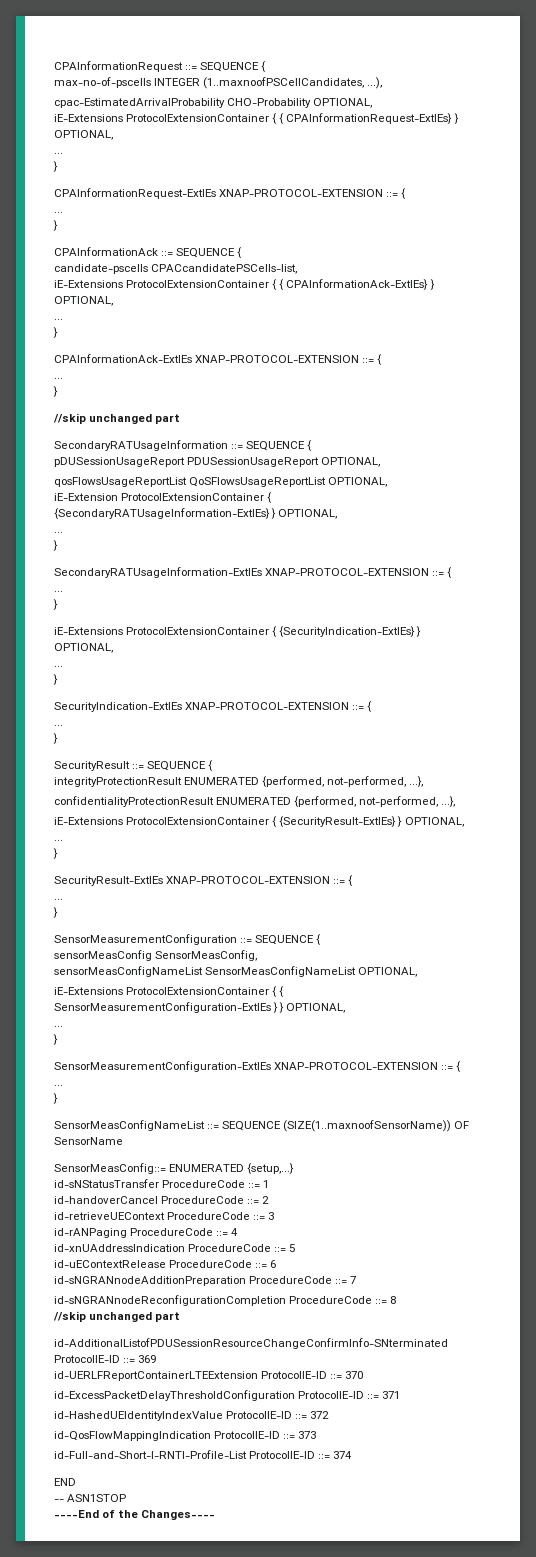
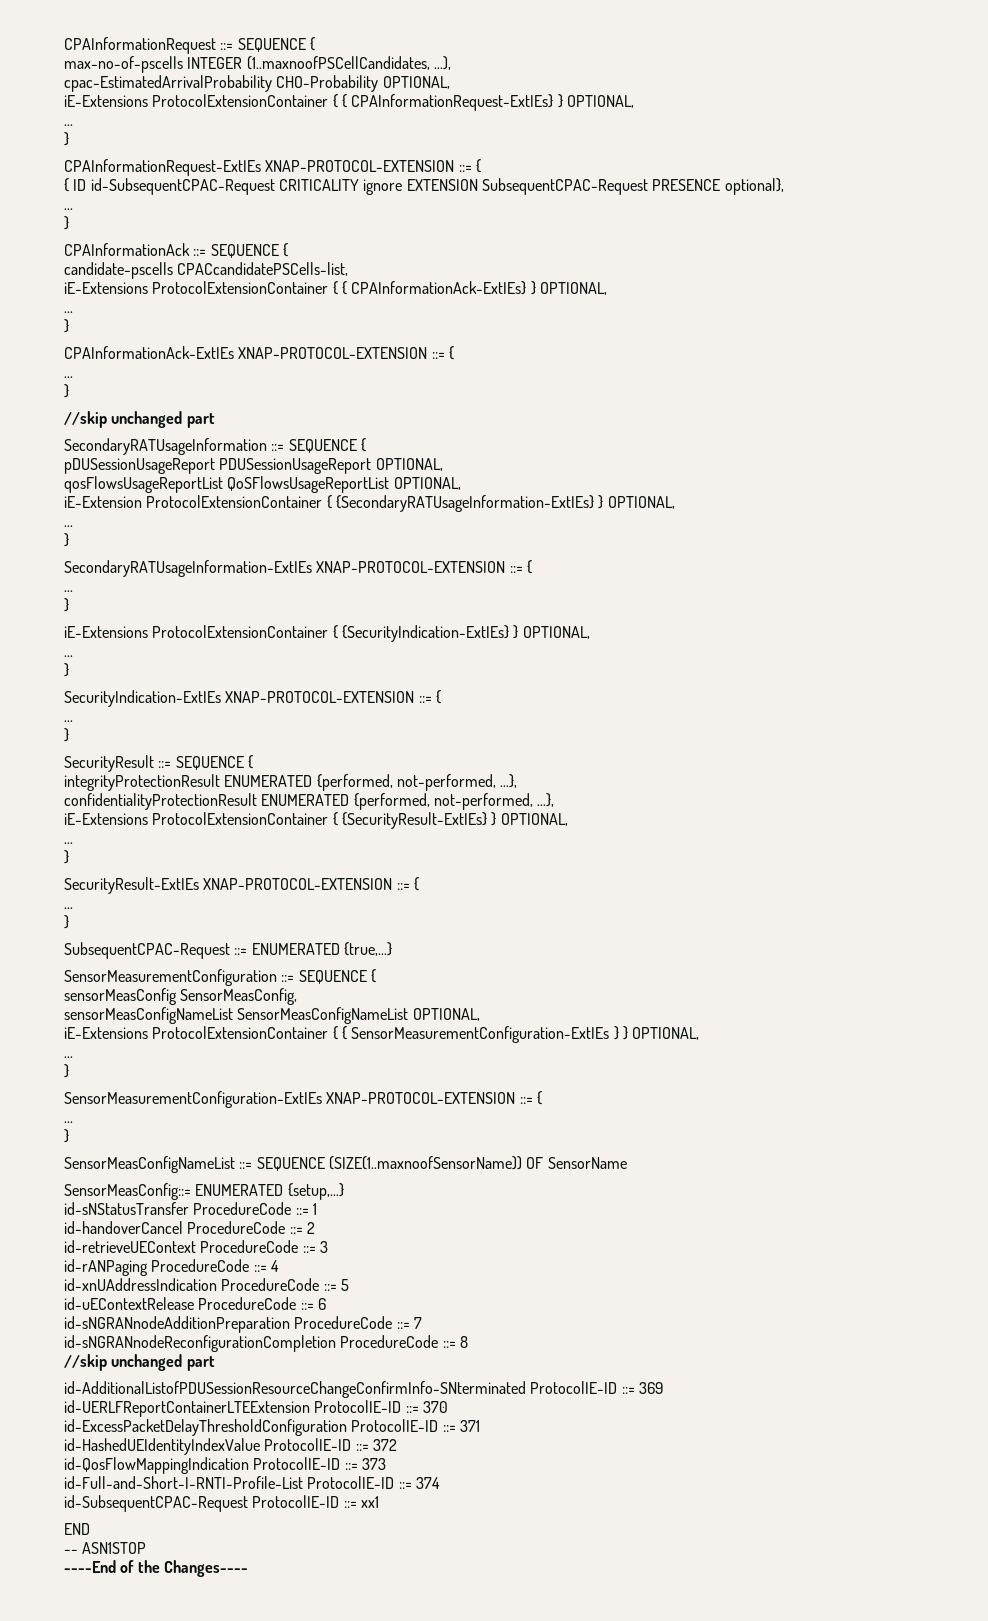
(407, 193) none -> [64,178,784,195] // { ID id-SubsequentCPAC-Request CRITICALITY ignore EXTENSION SubsequentCPAC-Request PRESENCE optional},
(58, 912) none -> [64,942,392,959] // SubsequentCPAC-Request ::= ENUMERATED {true,...}
(353, 1455) none -> [64,1495,379,1512] // id-SubsequentCPAC-Request ProtocolIE-ID ::= xx1

